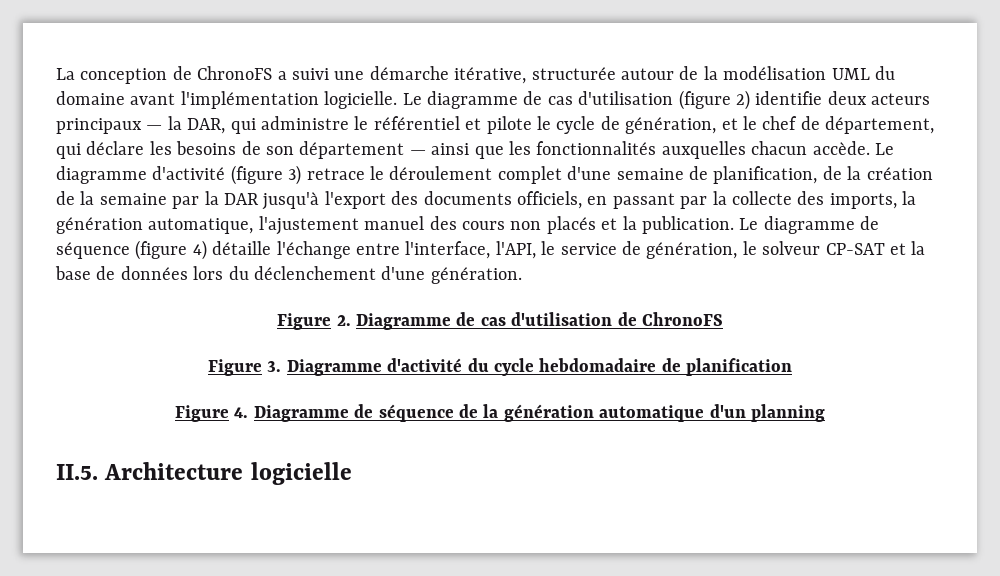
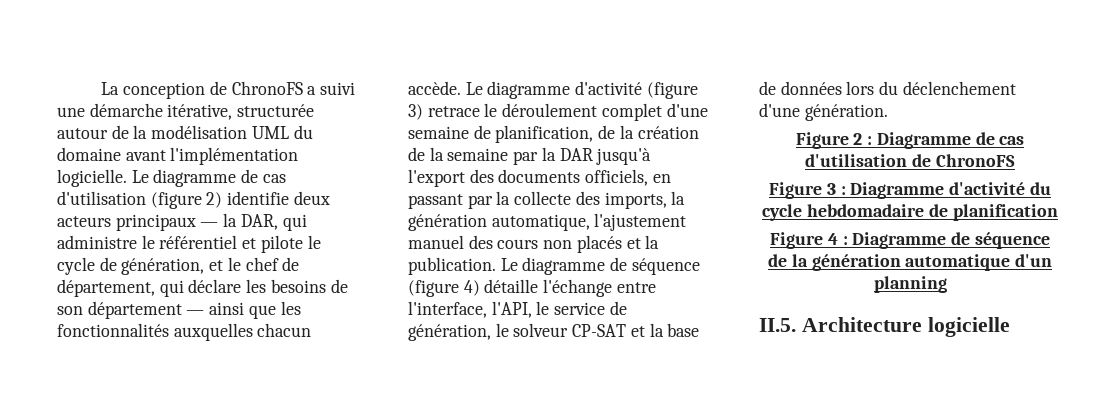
[336,315,351,326] 2. -> [853,133,873,145] 2 :
[267,361,282,372] 3. -> [826,183,846,195] 3 :
[234,407,249,418] 4. -> [827,233,848,245] 4 :

